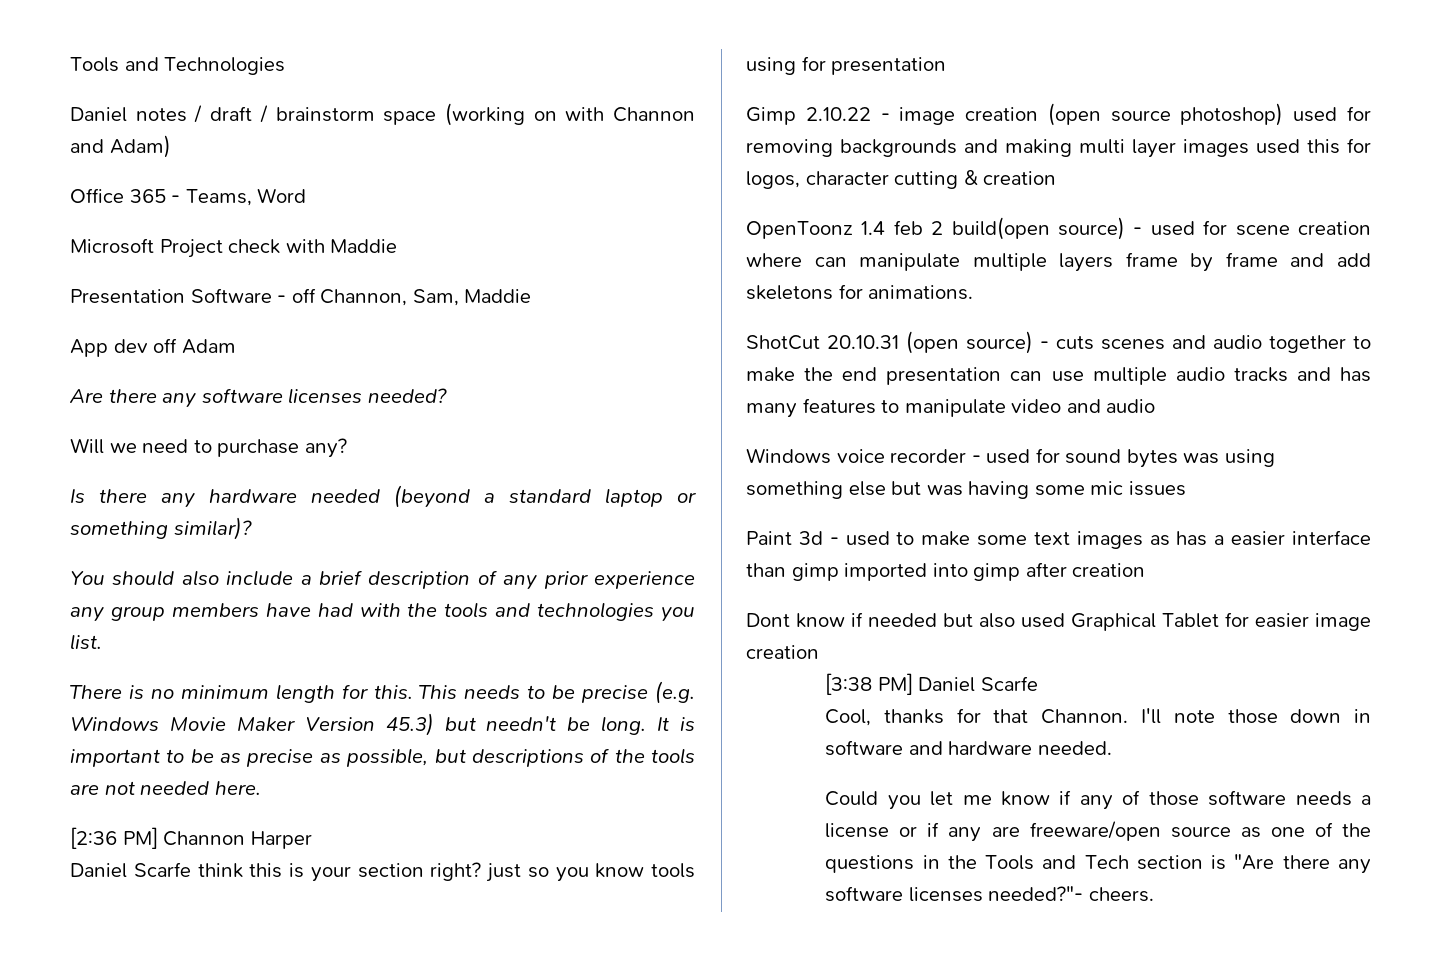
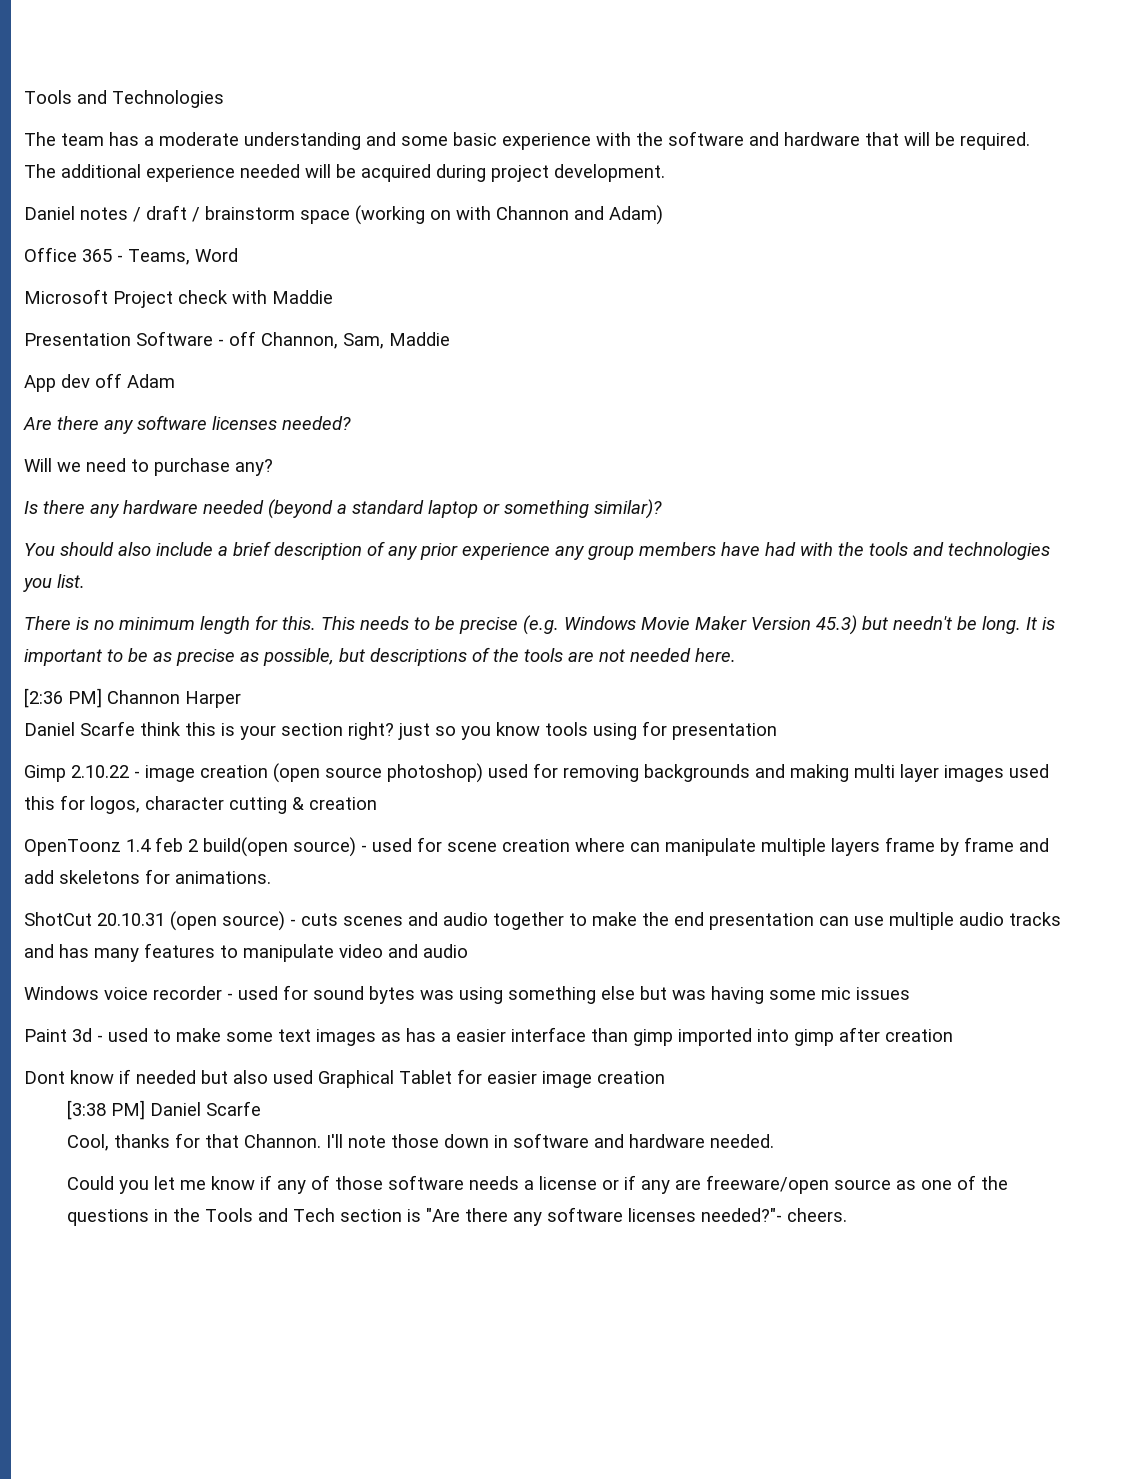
(286, 66) none -> [24,131,1030,150] [24,164,665,182] // The team has a moderate understanding and some basic experience with the software and hardware that will be required. The additional experience needed will be acquired during project development.

